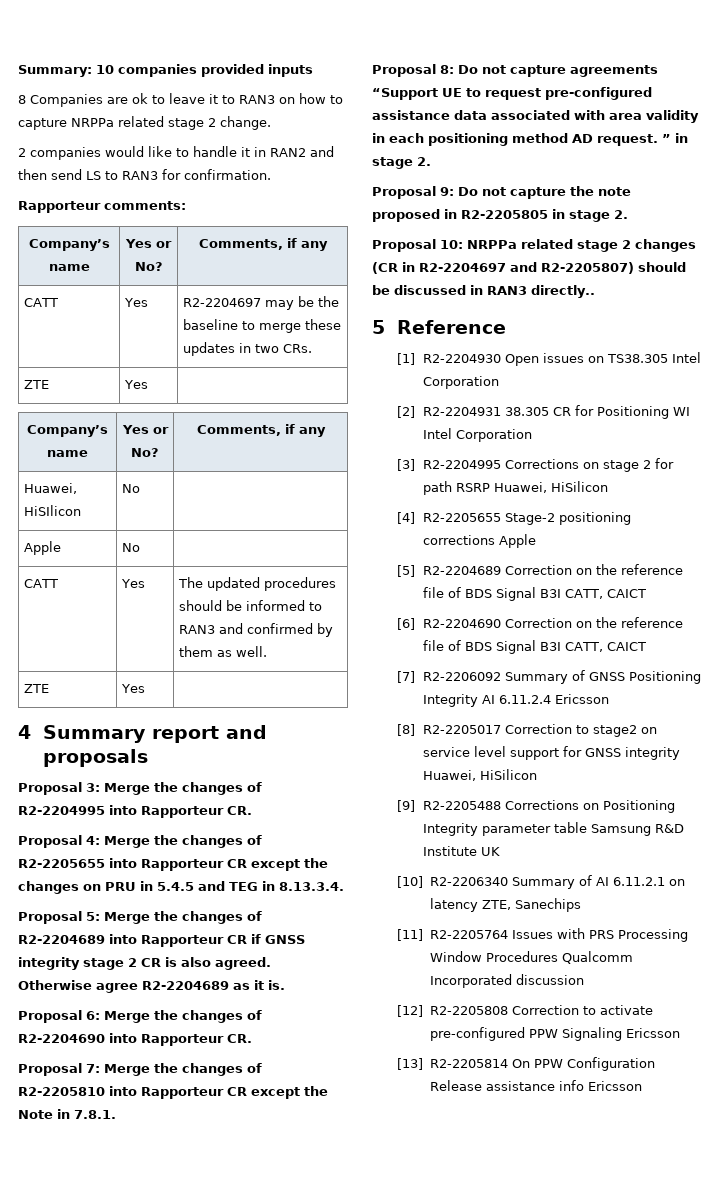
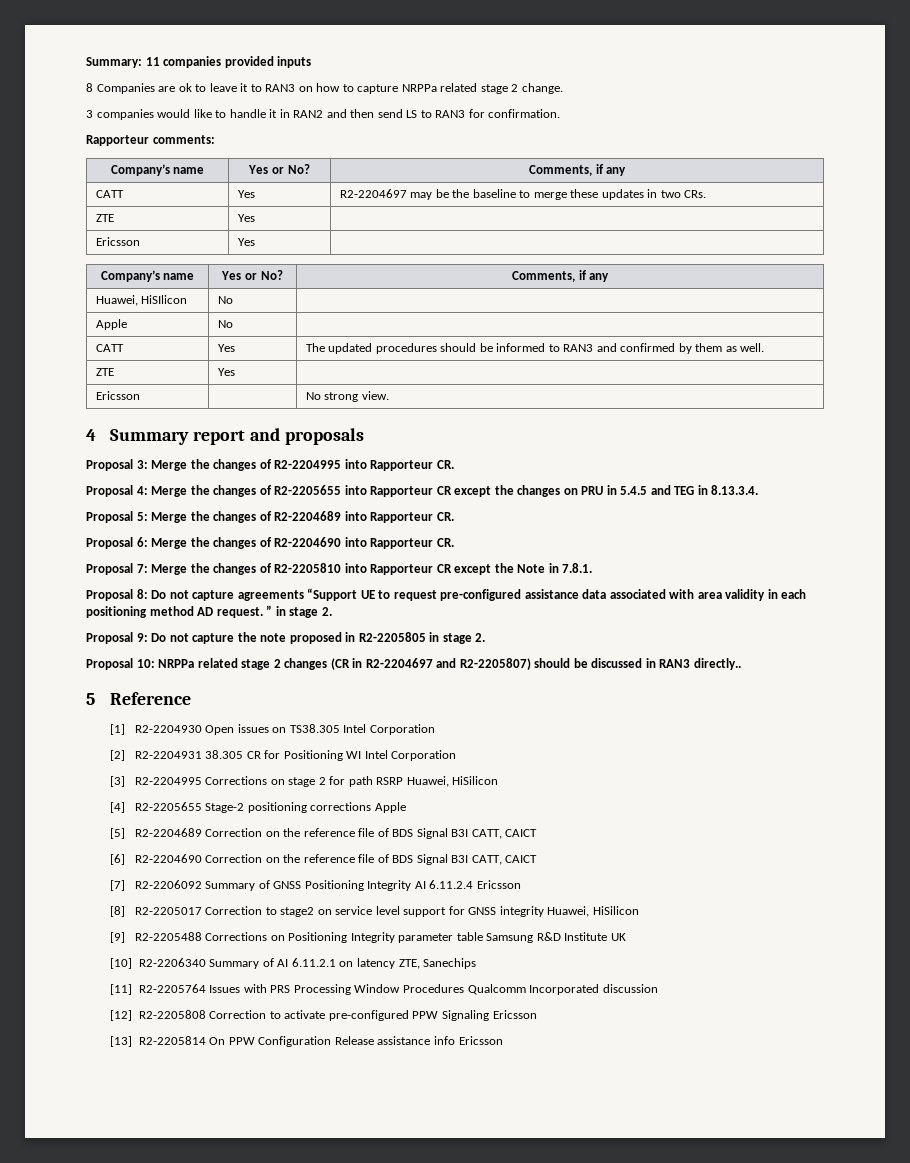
[96,65,114,74] 10 -> [145,57,160,66] 11
[18,148,26,157] 2 -> [86,110,93,118] 3
(148, 384) none -> [95,237,140,246] [237,238,255,246] // Ericsson | Yes |
(145, 688) none -> [95,391,140,400] [305,391,389,402] // Ericsson | | No strong view.
[227,934,305,944] [18,957,271,970] [18,980,285,993] CR if GNSS integrity stage 2 CR is also agreed. Otherwise agree R2-2204689 as it is. -> [436,512,454,521] CR.

